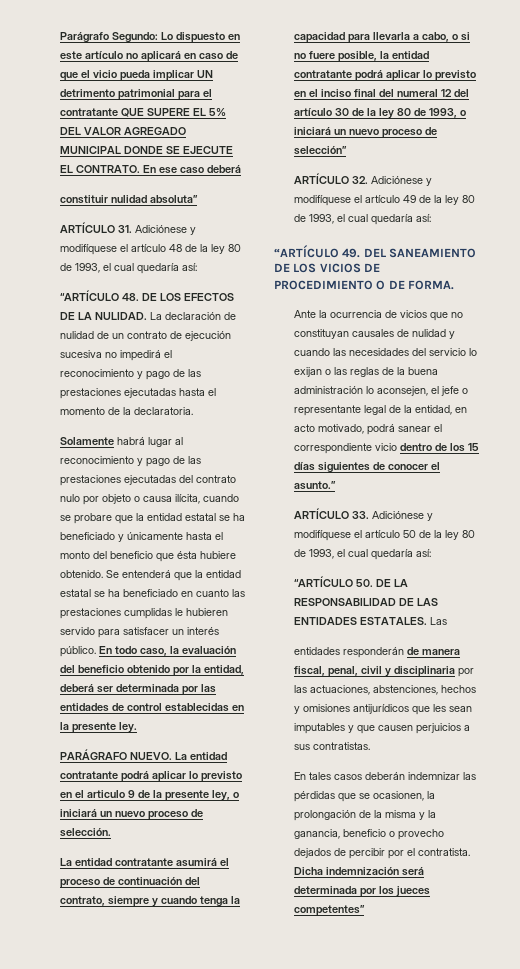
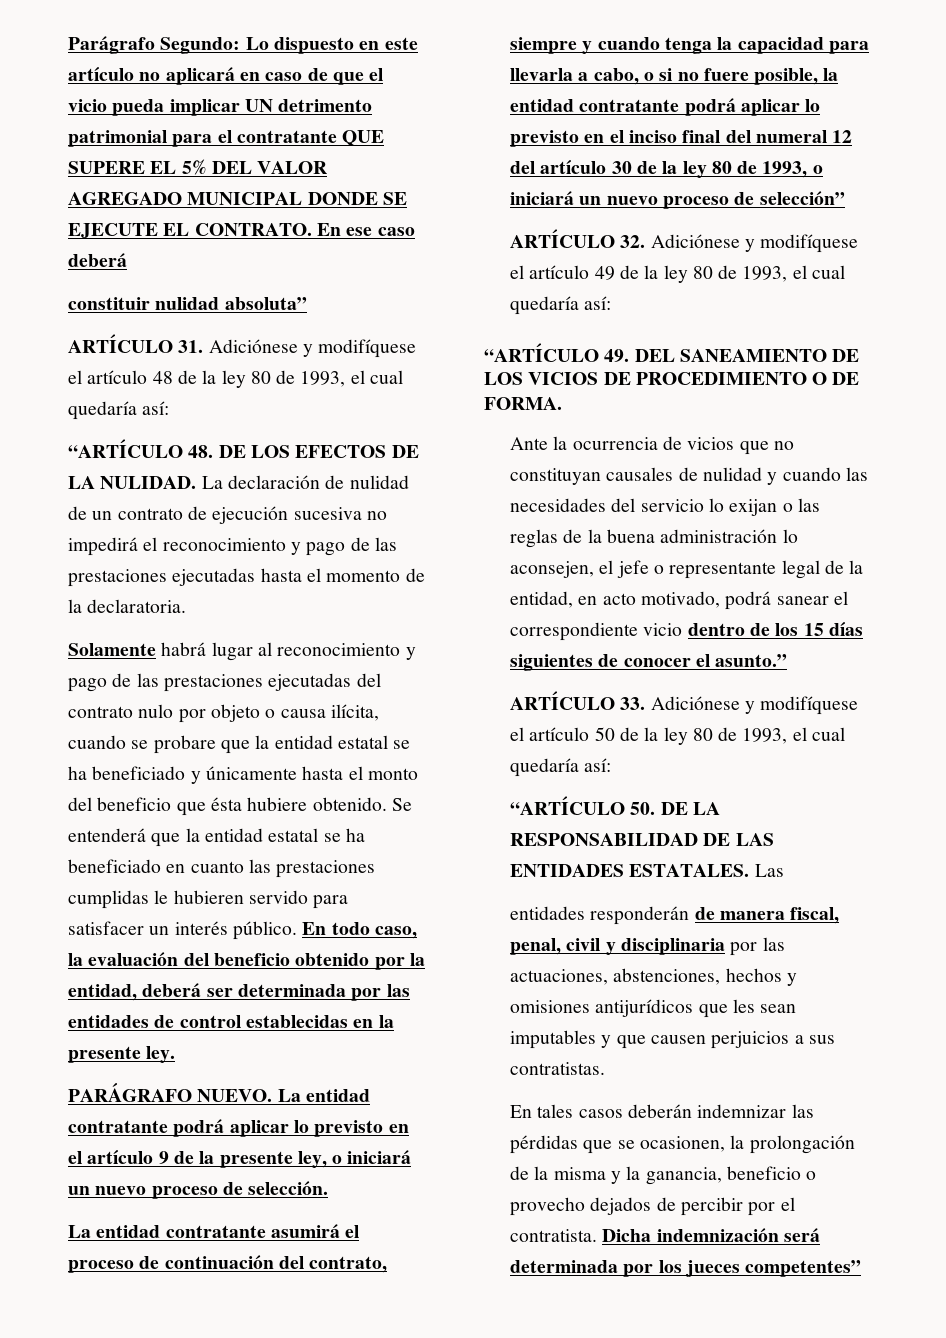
[87,790,126,798] articulo -> [87,1150,154,1164] artículo

